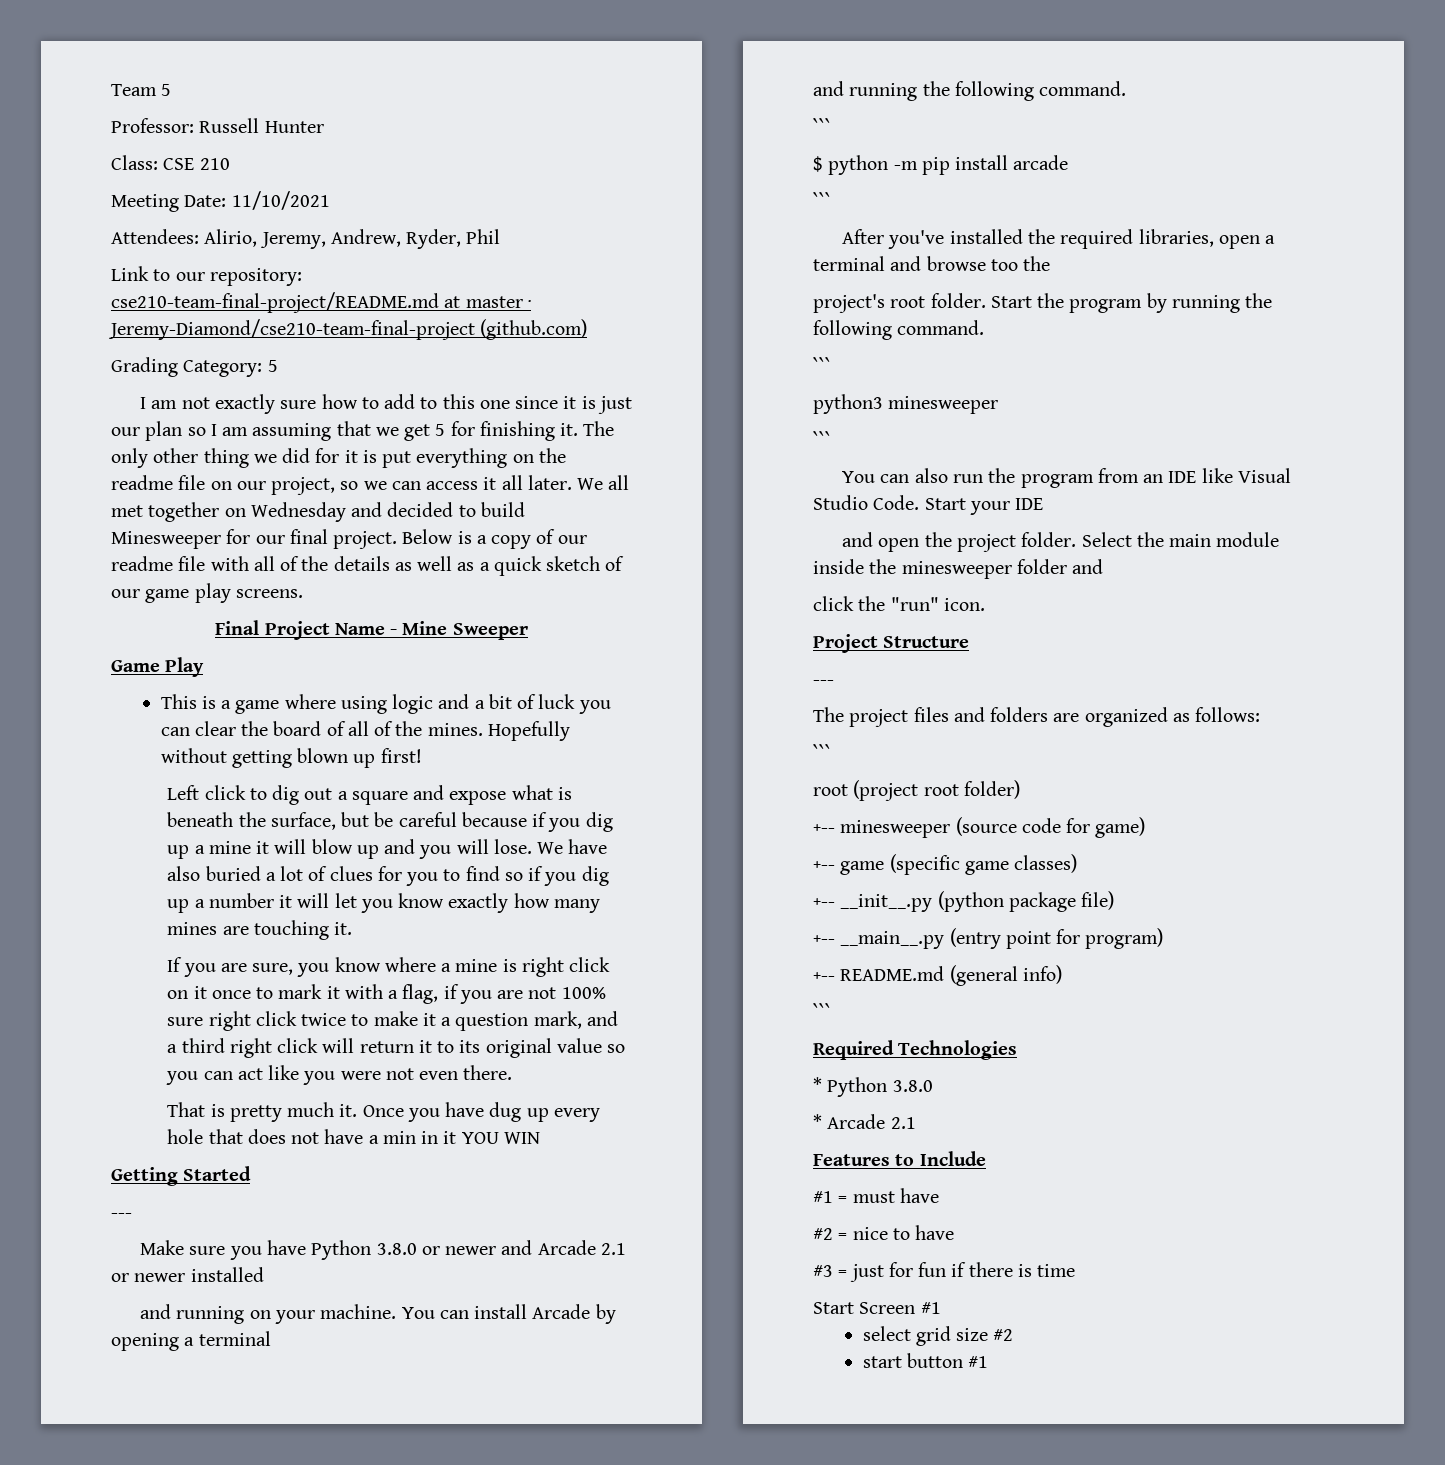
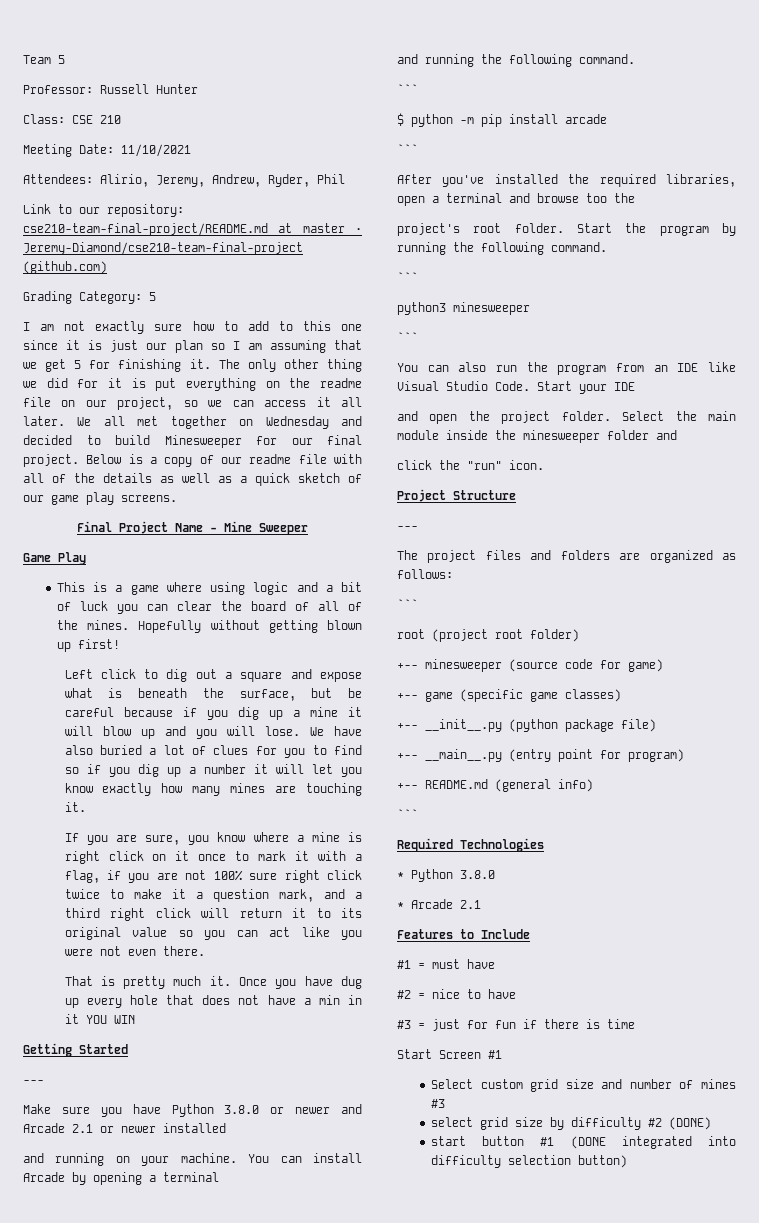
(941, 1308) none -> [430,1079,736,1092] [430,1099,445,1108] // Select custom grid size and number of mines #3
[993,1329,1014,1341] #2 -> [549,1117,711,1130] by difficulty #2 (DONE)
(989, 1362) none -> [570,1136,736,1149] [430,1155,627,1168] (DONE integrated into difficulty selection button)

